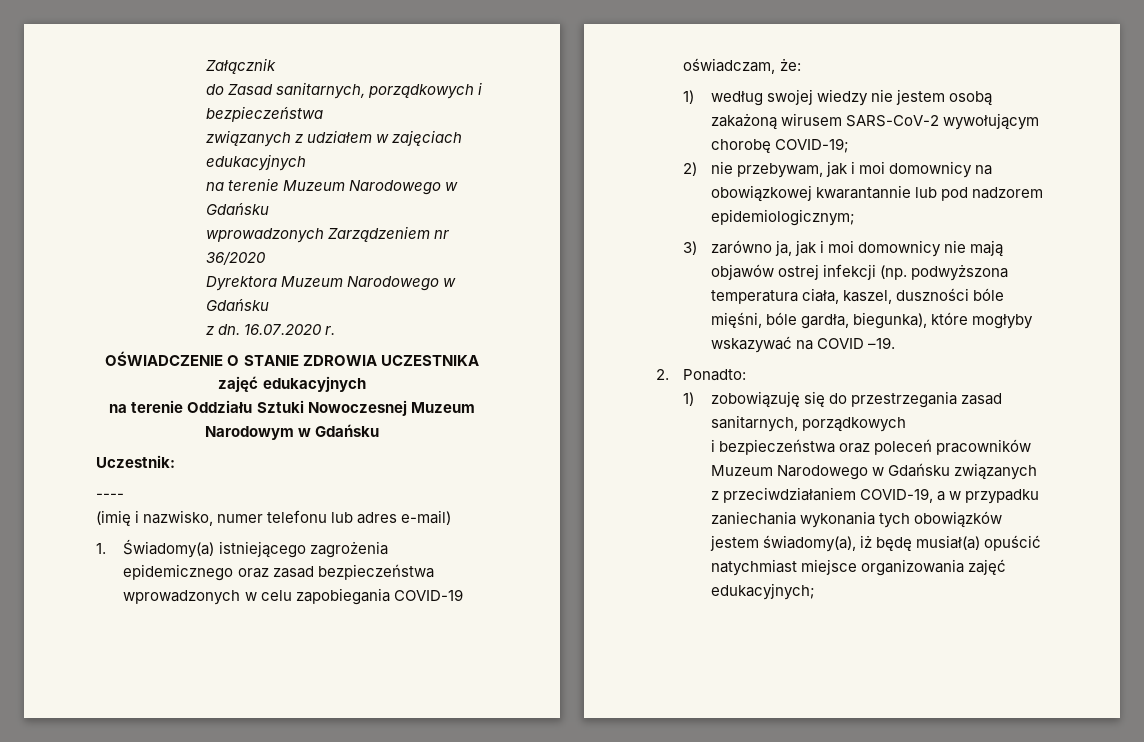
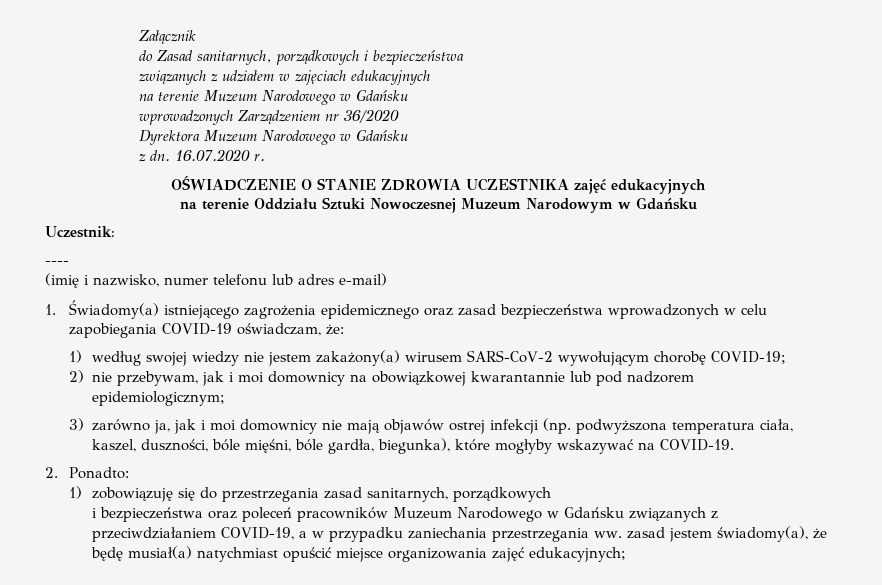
[949,91,993,106] [710,113,777,130] osobą zakażoną -> [316,350,401,366] zakażony(a)
[896,288,970,301] duszności -> [141,439,209,452] duszności,
[817,337,896,349] COVID –19. -> [660,439,735,451] COVID-19.
[800,511,1003,528] wykonania tych obowiązków -> [492,527,666,542] przestrzegania ww. zasad
[860,535,873,548] iż -> [813,528,828,539] że
[984,535,1042,551] [710,559,797,576] opuścić natychmiast -> [197,547,333,562] natychmiast opuścić

